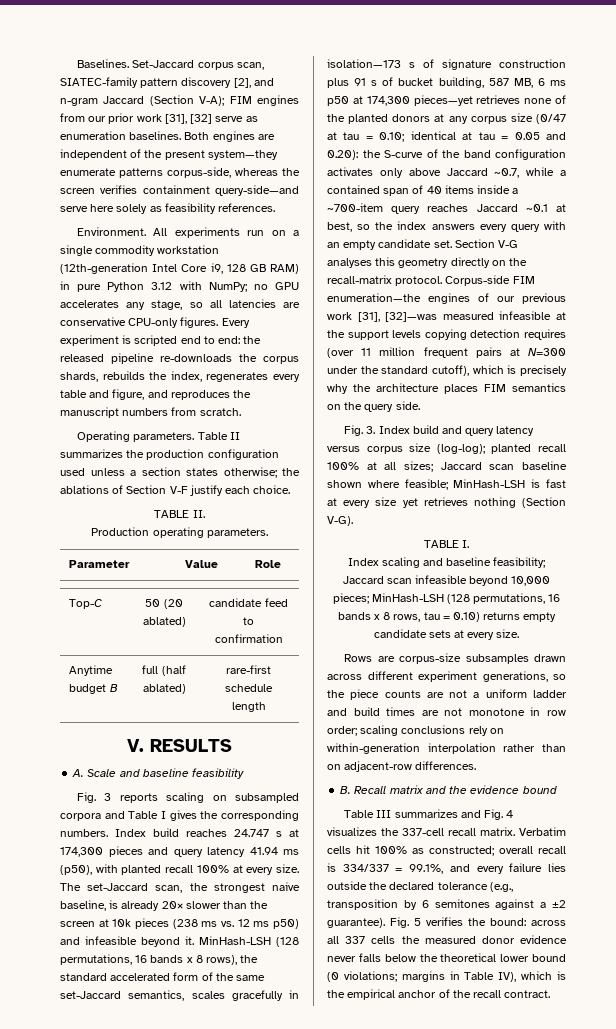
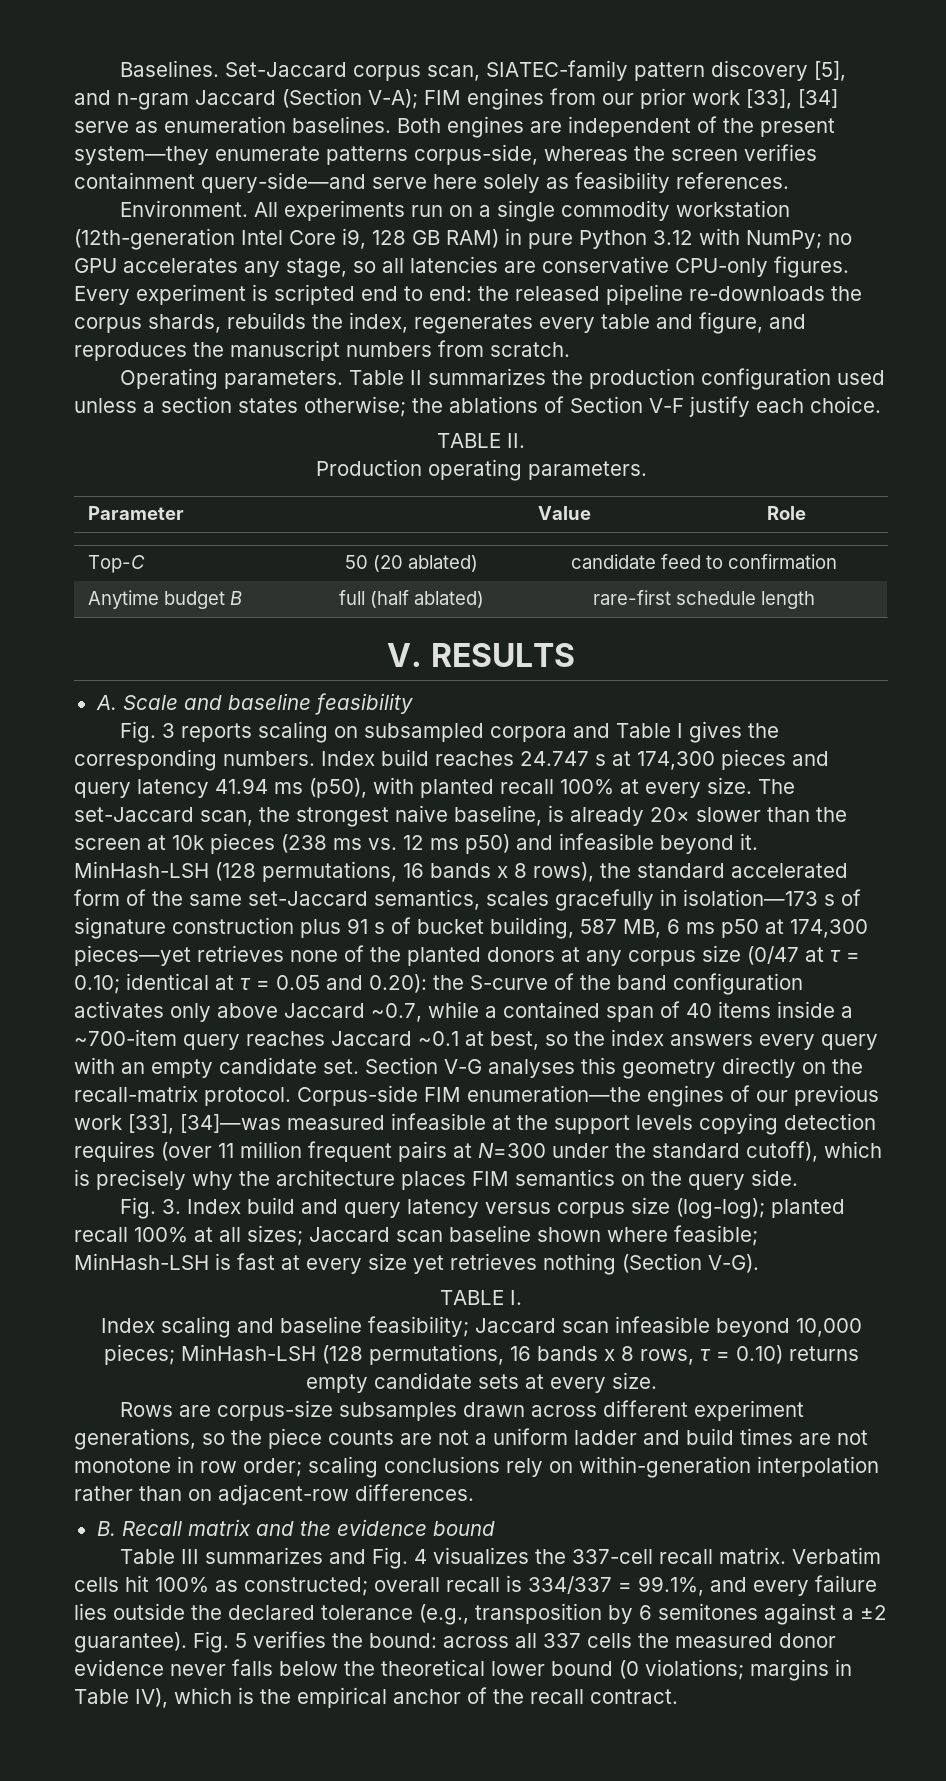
[233,78,251,88] [2], -> [813,61,846,81] [5],
[164,114,213,124] [31], [32] -> [746,89,838,109] [33], [34]
[343,132,360,140] tau -> [830,950,841,962] τ
[478,132,495,140] tau -> [240,978,251,990] τ
[357,312,438,322] [31], [32]—was -> [128,1114,281,1134] [33], [34]—was
[423,612,440,620] tau -> [699,1349,711,1361] τ

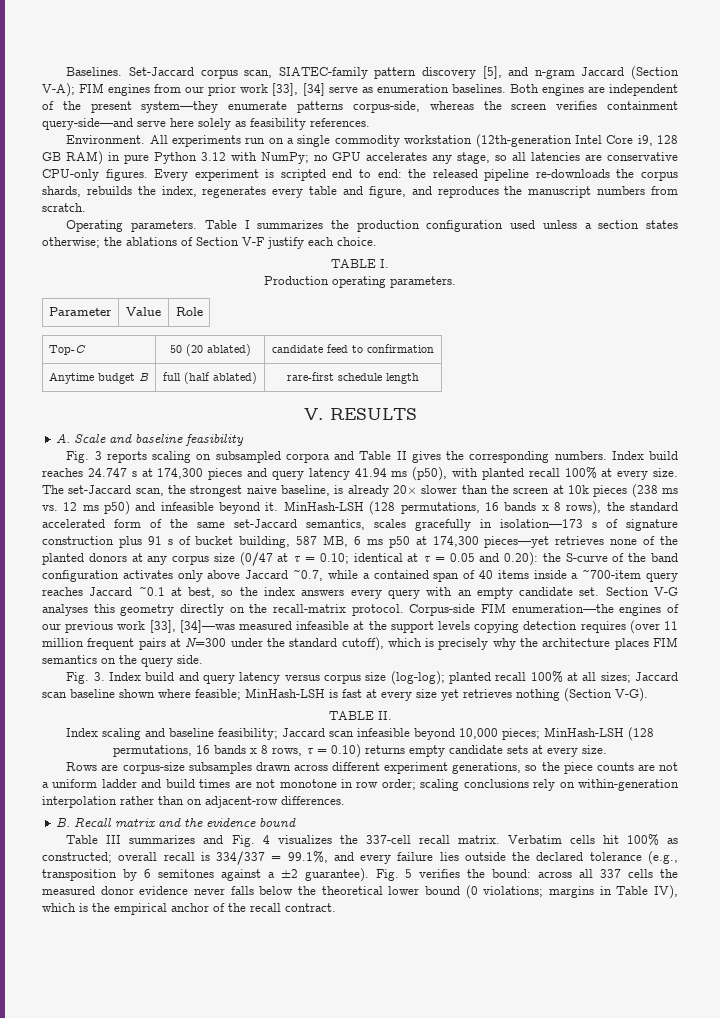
[409,370,422,385] II -> [244,220,250,229] I
[507,433,525,448] II. -> [380,259,389,268] I.
[676,723,683,738] I -> [396,451,407,460] II
[510,1290,522,1305] I. -> [377,711,392,720] II.

